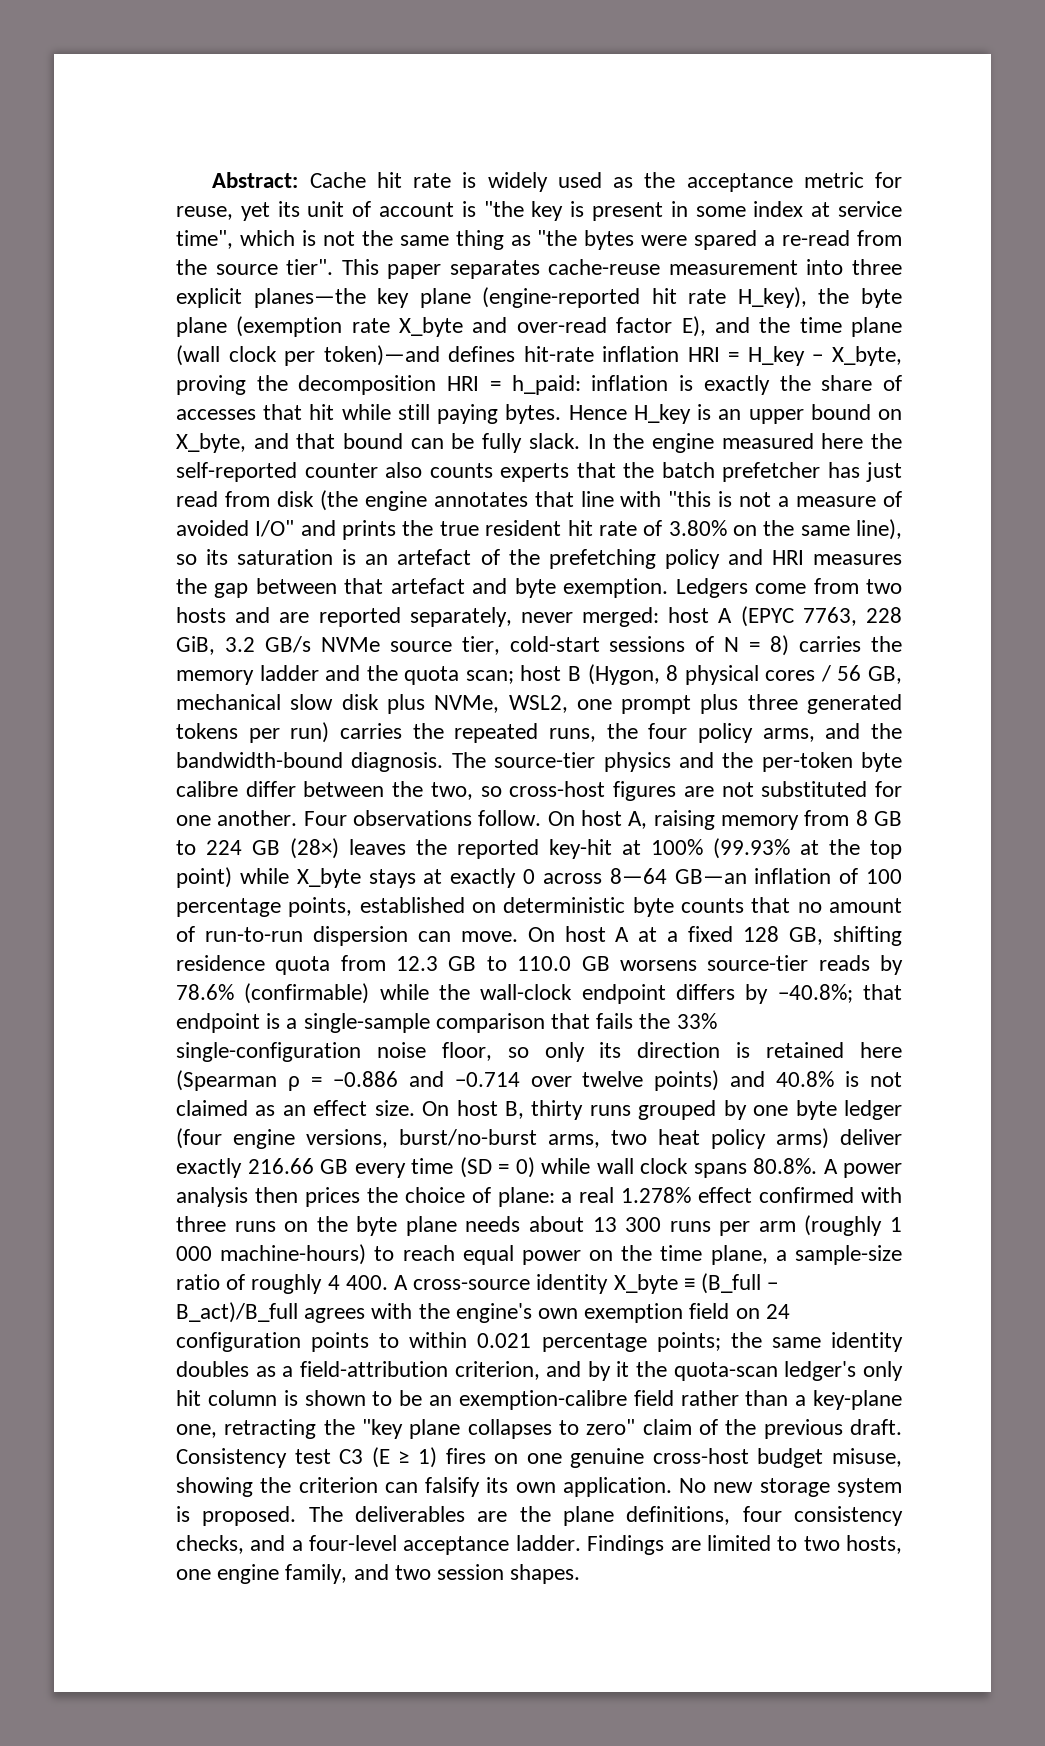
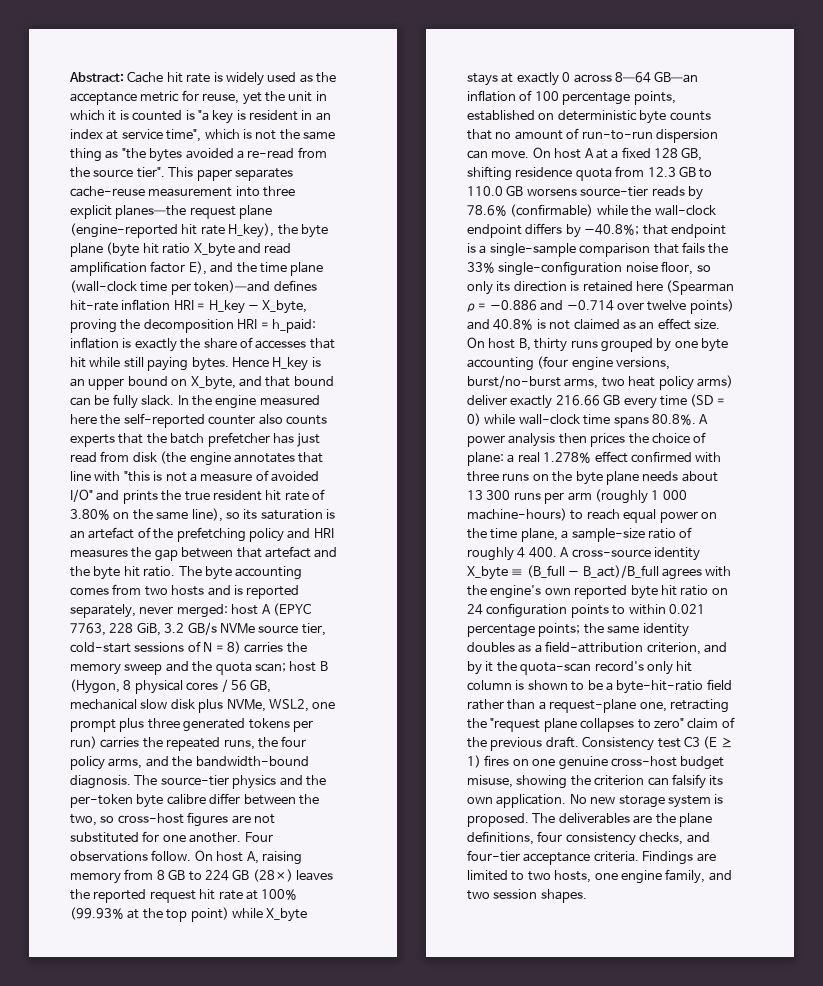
[277,201,746,221] its unit of account is "the key is present in some -> [264,91,327,102] [70,110,331,124] the unit in which it is counted is "a key is resident in an
[641,230,758,250] were spared -> [185,148,234,159] avoided
[377,288,410,308] key -> [189,206,236,219] request
[236,316,607,337] (exemption rate X_byte and over-read -> [106,242,292,257] [70,261,147,276] (byte hit ratio X_byte and read amplification
[176,345,277,366] (wall clock -> [70,280,168,293] (wall-clock time
[514,578,807,598] byte exemption. Ledgers come -> [70,566,303,580] [70,587,109,596] the byte hit ratio. The byte accounting comes
[279,612,310,623] are -> [233,585,243,595] is
[259,665,319,681] ladder -> [124,664,163,675] sweep
[549,839,612,859] key-hit -> [149,889,243,903] request hit rate
[844,1100,903,1120] ledger -> [467,357,534,371] accounting
[596,1158,688,1174] wall clock -> [518,414,611,425] wall-clock time
[584,1303,730,1323] exemption field -> [574,585,709,599] reported byte hit ratio
[784,1361,857,1381] ledger's -> [594,661,644,672] record's
[428,1390,627,1410] an exemption-calibre -> [605,680,704,694] a byte-hit-ratio
[812,1390,902,1410] key-plane -> [549,699,637,713] request-plane
[362,1419,403,1439] "key -> [490,718,541,732] "request
[291,1535,581,1555] a four-level acceptance ladder. -> [467,850,639,865] four-tier acceptance criteria.

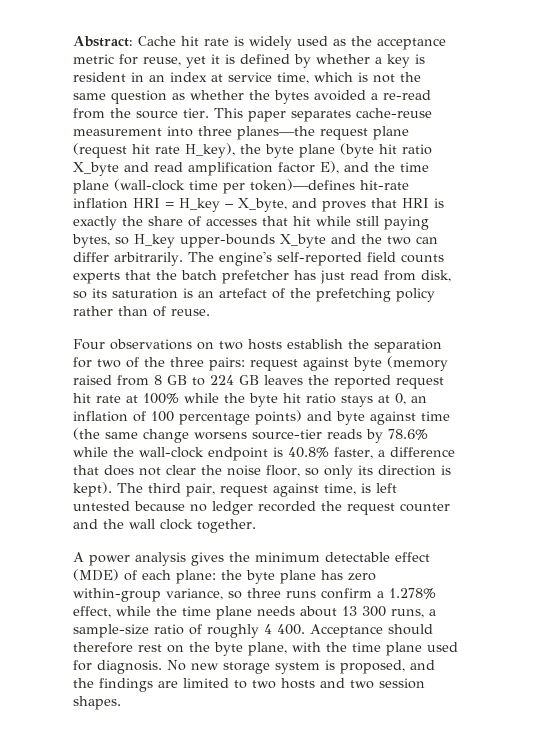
[264,91,327,102] [70,110,209,121] the unit in which it is counted is "a -> [211,54,382,68] it is defined by whether a
[166,129,202,142] time", -> [277,72,309,84] time,
[70,148,146,162] thing as "the -> [111,90,270,104] question as whether the
[136,167,165,178] tier". -> [183,108,209,118] tier.
[70,205,112,219] explicit -> (232, 131) none
[70,223,178,238] (engine-reported -> [73,143,127,158] (request
[194,280,317,293] token)—and defines -> [250,179,355,191] token)—defines
[70,319,316,333] [70,337,119,349] proving the decomposition HRI = h_paid: inflation -> [292,198,429,212] and proves that HRI
[191,357,321,371] [70,376,334,390] [70,394,320,409] [70,413,283,428] bytes. Hence H_key is an upper bound on X_byte, and that bound can be fully slack. In the engine measured here the self-reported counter also -> [72,234,438,248] [73,251,396,266] bytes, so H_key upper-bounds X_byte and the two can differ arbitrarily. The engine's self-reported field
[132,451,324,466] [70,470,319,482] [70,489,325,504] [70,508,223,522] disk (the engine annotates that line with "this is not a measure of avoided I/O" and prints the true resident hit rate of 3.80% on the same line), -> [421,270,451,282] disk,
[287,528,334,539] [70,546,338,561] [70,566,303,580] [70,584,300,599] [70,603,311,618] [70,622,326,636] [70,641,307,654] [70,661,328,675] [70,679,272,694] [70,699,336,713] [70,718,313,732] [70,736,307,751] [70,756,309,770] [70,775,326,789] [70,793,319,808] [70,812,275,827] [70,831,273,843] [70,850,302,865] [70,872,121,884] and HRI measures the gap between that artefact and the byte hit ratio. The byte accounting comes from two hosts and is reported separately, never merged: host A (EPYC 7763, 228 GiB, 3.2 GB/s NVMe source tier, cold-start sessions of N = 8) carries the memory sweep and the quota scan; host B (Hygon, 8 physical cores / 56 GB, mechanical slow disk plus NVMe, WSL2, one prompt plus three generated tokens per run) carries the repeated runs, the four policy arms, and the bandwidth-bound diagnosis. The source-tier physics and the per-token byte calibre differ between the two, so cross-host figures are not substituted for one another. Four observations follow. On host A, raising memory -> [73,306,210,317] [73,339,442,353] [73,356,448,371] [73,375,112,385] rather than of reuse. // Four observations on two hosts establish the separation for two of the three pairs: request against byte (memory raised
[252,869,293,882] (28×) -> (259, 380) none
[70,907,308,922] [467,71,699,86] [467,90,676,105] [467,110,711,124] [467,128,718,143] [467,147,703,161] [467,166,713,181] [467,185,524,196] (99.93% at the top point) while X_byte stays at exactly 0 across 8—64 GB—an inflation of 100 percentage points, established on deterministic byte counts that no amount of run-to-run dispersion can move. On host A at a fixed 128 GB, shifting residence quota from 12.3 GB to 110.0 GB -> [184,393,427,407] [73,410,450,425] [73,428,189,443] while the byte hit ratio stays at 0, an inflation of 100 percentage points) and byte against time (the same change
[510,204,594,217] (confirmable) -> (428, 434) none
[525,223,726,238] [467,242,729,257] [467,261,623,276] differs by −40.8%; that endpoint is a single-sample comparison that fails the 33% single-configuration -> [273,447,455,459] [73,465,222,476] is 40.8% faster, a difference that does not clear the
[582,280,735,295] [467,299,734,314] [467,318,720,330] [467,337,728,352] [467,356,671,371] [467,375,733,390] [467,394,725,409] [467,413,709,428] [467,432,707,447] [467,451,722,466] [467,471,603,485] retained here (Spearman ρ = −0.886 and −0.714 over twelve points) and 40.8% is not claimed as an effect size. On host B, thirty runs grouped by one byte accounting (four engine versions, burst/no-burst arms, two heat policy arms) deliver exactly 216.66 GB every time (SD = 0) while wall-clock time spans 80.8%. A power analysis then prices the choice of plane: a real 1.278% effect confirmed with three runs on the byte -> [73,482,397,497] [73,501,450,515] [73,519,256,533] [73,552,430,566] [73,569,376,584] [73,588,436,602] [73,606,211,618] kept). The third pair, request against time, is left untested because no ledger recorded the request counter and the wall clock together. // A power analysis gives the minimum detectable effect (MDE) of each plane: the byte plane has zero within-group variance, so three runs confirm a 1.278% effect, while the time
[513,489,687,504] [467,508,717,523] [467,528,558,542] runs per arm (roughly 1 000 machine-hours) to reach equal power on the time plane, -> [391,609,424,618] runs,
[560,547,700,561] [467,565,732,580] [467,585,728,599] [467,603,705,618] [467,623,689,637] [467,641,727,655] [467,661,693,675] [467,679,732,694] [467,699,729,713] [467,717,735,732] [467,736,733,751] [467,755,725,770] [467,774,724,789] [467,794,567,808] A cross-source identity X_byte ≡ (B_full − B_act)/B_full agrees with the engine's own reported byte hit ratio on 24 configuration points to within 0.021 percentage points; the same identity doubles as a field-attribution criterion, and by it the quota-scan record's only hit column is shown to be a byte-hit-ratio field rather than a request-plane one, retracting the "request plane collapses to zero" claim of the previous draft. Consistency test C3 (E ≥ 1) fires on one genuine cross-host budget misuse, showing the criterion can falsify its own application. -> [310,624,433,638] [73,642,458,656] [73,660,162,674] Acceptance should therefore rest on the byte plane, with the time plane used for diagnosis.
[467,813,712,827] [467,831,710,846] [467,850,716,865] [467,869,706,884] proposed. The deliverables are the plane definitions, four consistency checks, and four-tier acceptance criteria. Findings are limited to two hosts, one engine family, -> [340,660,435,674] [73,678,315,692] proposed, and the findings are limited to two hosts

